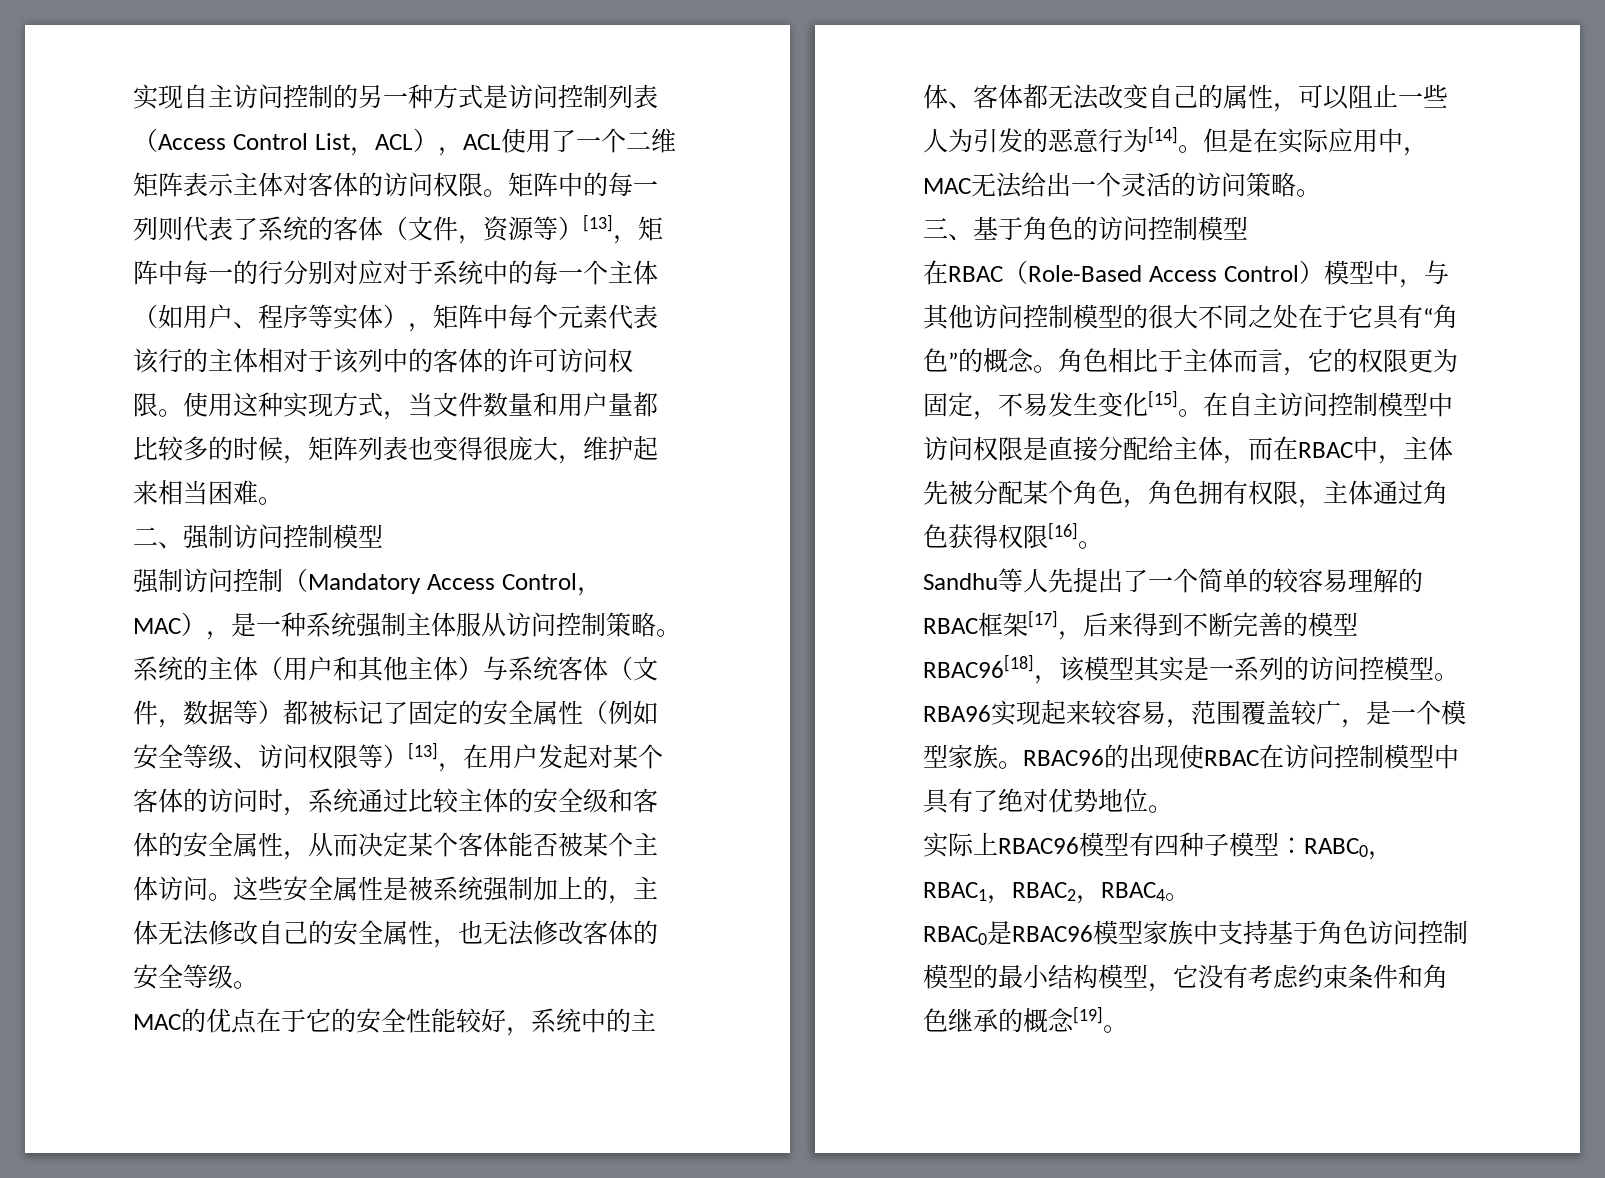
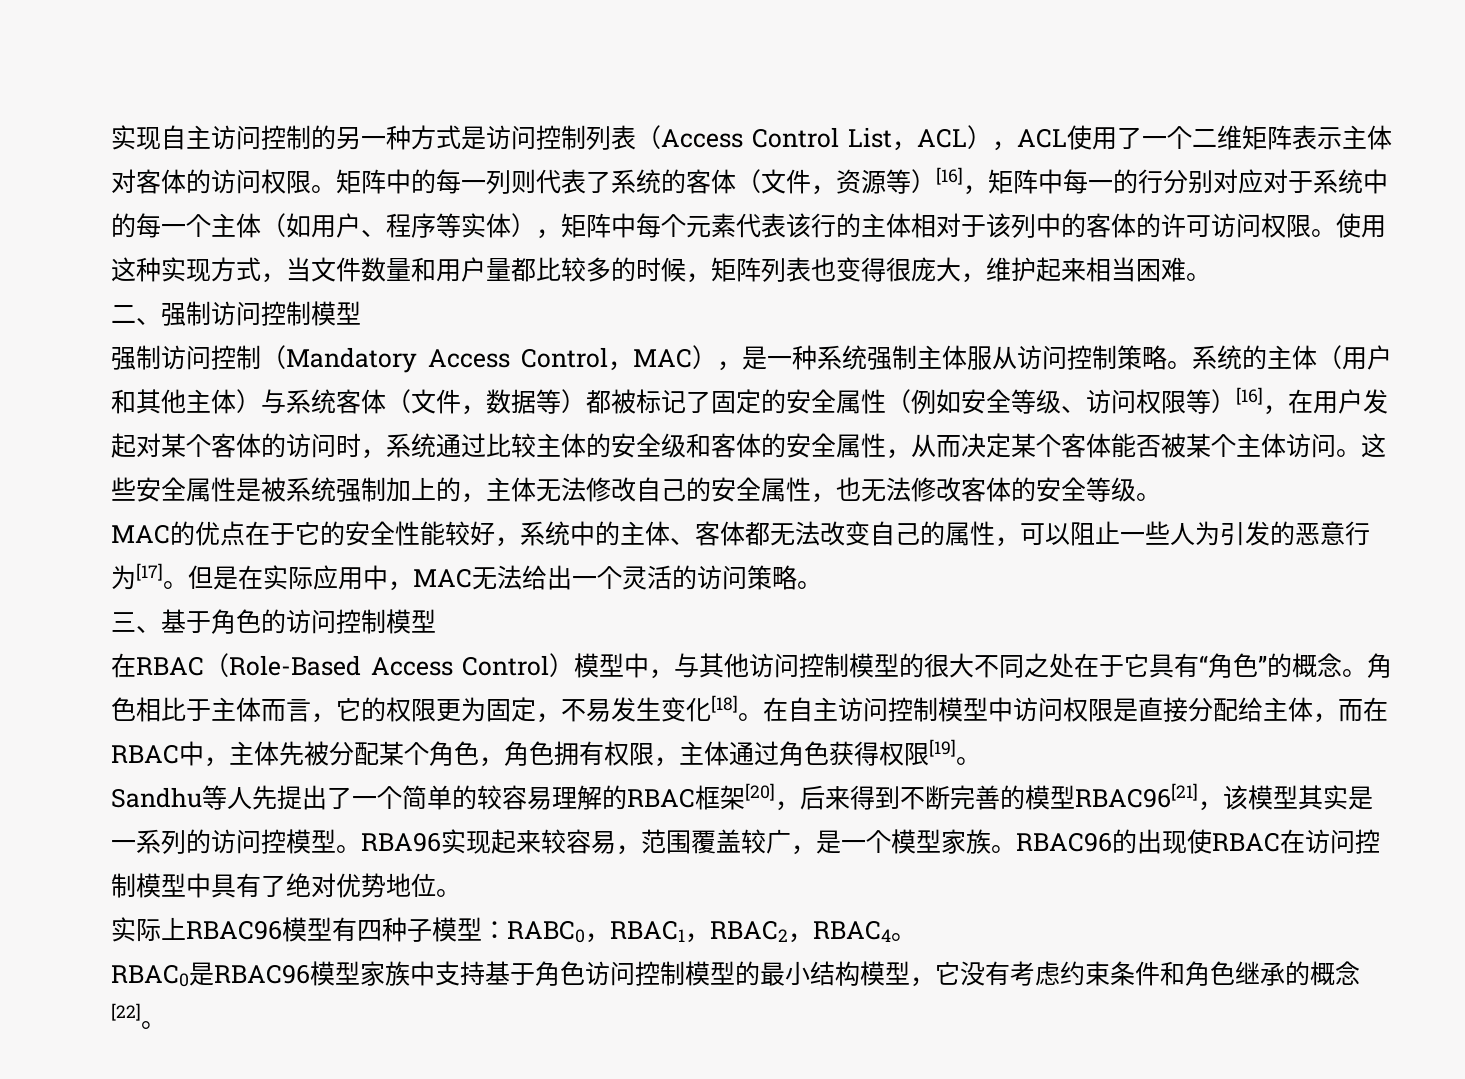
[583,214,613,232] [13] -> [936,167,963,185] [16]
[408,742,438,760] [13] -> [1236,387,1263,405] [16]
[1148,126,1178,144] [14] -> [136,563,163,581] [17]
[1148,390,1178,408] [15] -> [711,695,738,713] [18]
[1048,522,1078,540] [16] -> [929,739,956,757] [19]
[1028,610,1058,628] [17] -> [745,783,775,801] [20]
[923,654,1034,678] RBAC96[18] -> [1075,783,1198,808] RBAC96[21]
[1073,1006,1103,1024] [19] -> [111,1003,141,1021] [22]

